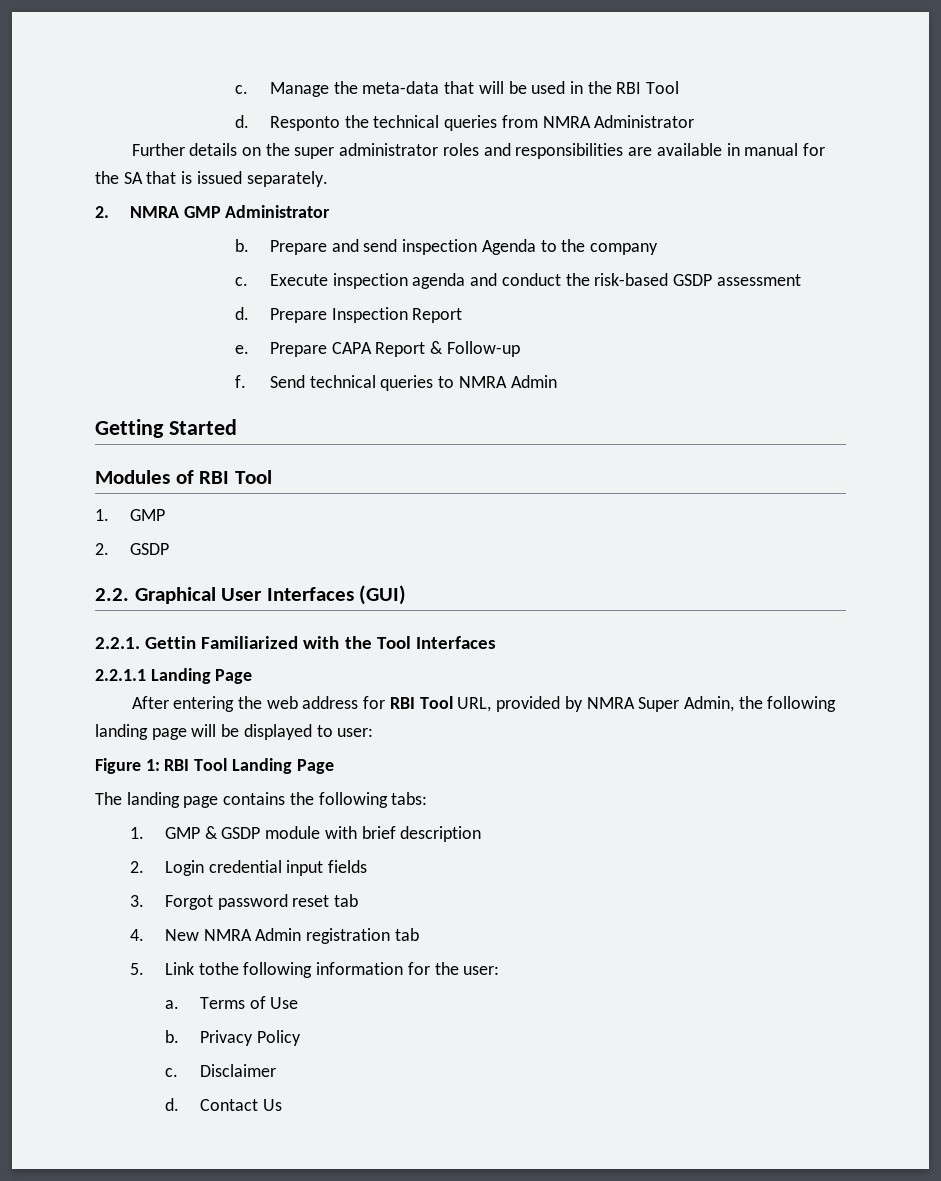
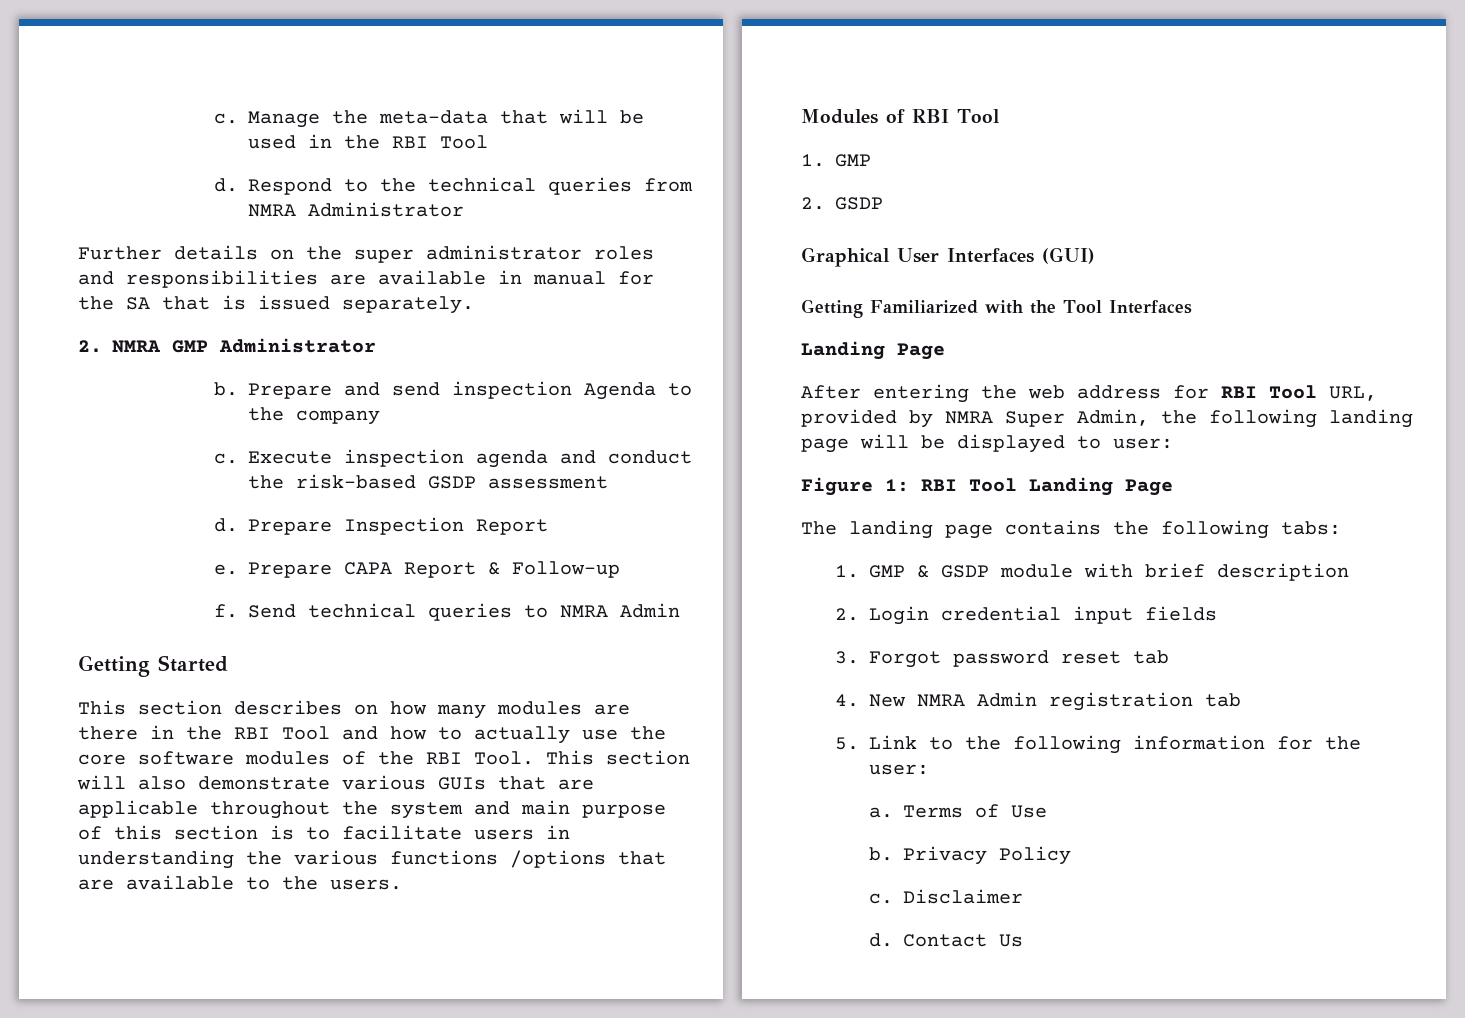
[269,116,340,131] Responto -> [248,178,369,195] Respond to
(237, 427) none -> [78,700,630,719] [78,725,666,744] [78,750,690,765] [77,775,594,790] [78,800,666,819] [78,825,570,840] [78,850,666,869] [78,875,402,890] // This section describes on how many modules are there in the RBI Tool and how to actually use the core software modules of the RBI Tool. This section will also demonstrate various GUIs that are applicable throughout the system and main purpose of this section is to facilitate users in understanding the various functions /options that are available to the users.
[95,588,129,601] 2.2. -> (884, 203) none
[95,636,197,649] 2.2.1. Gettin -> [801,299,863,318] Getting
[95,669,146,681] 2.2.1.1 -> (1192, 307) none
[198,962,239,975] tothe -> [929,736,1002,750] to the

